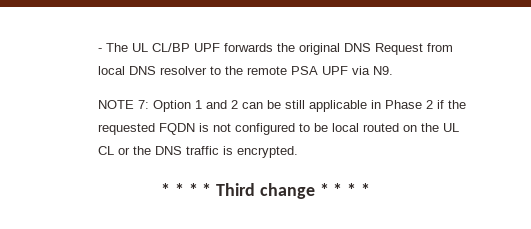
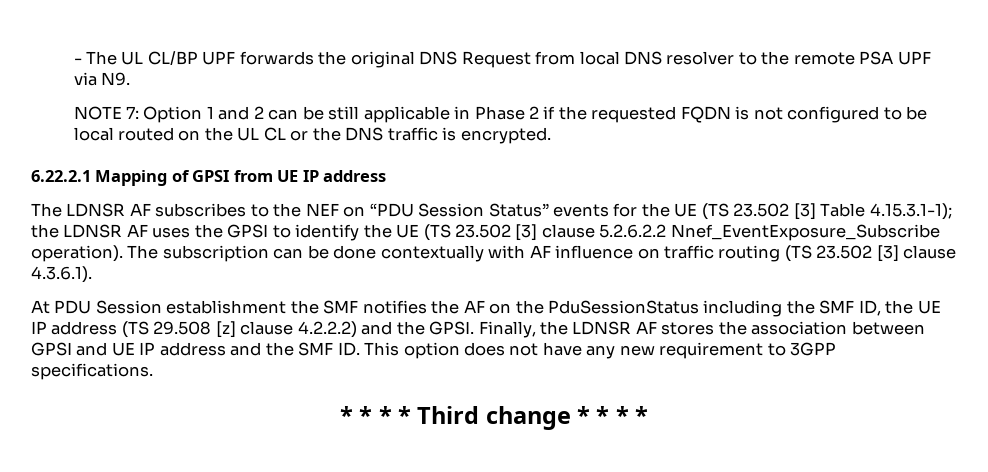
(298, 152) none -> [31,170,387,186] [31,203,952,220] [31,224,940,241] [31,245,957,262] [31,266,92,283] [31,300,941,317] [31,321,925,338] [31,342,837,359] [31,363,153,380] // 6.22.2.1 Mapping of GPSI from UE IP address // The LDNSR AF subscribes to the NEF on “PDU Session Status” events for the UE (TS 23.502 [3] Table 4.15.3.1-1); the LDNSR AF uses the GPSI to identify the UE (TS 23.502 [3] clause 5.2.6.2.2 Nnef_EventExposure_Subscribe operation). The subscription can be done contextually with AF influence on traffic routing (TS 23.502 [3] clause 4.3.6.1). // At PDU Session establishment the SMF notifies the AF on the PduSessionStatus including the SMF ID, the UE IP address (TS 29.508 [z] clause 4.2.2.2) and the GPSI. Finally, the LDNSR AF stores the association between GPSI and UE IP address and the SMF ID. This option does not have any new requirement to 3GPP specifications.

